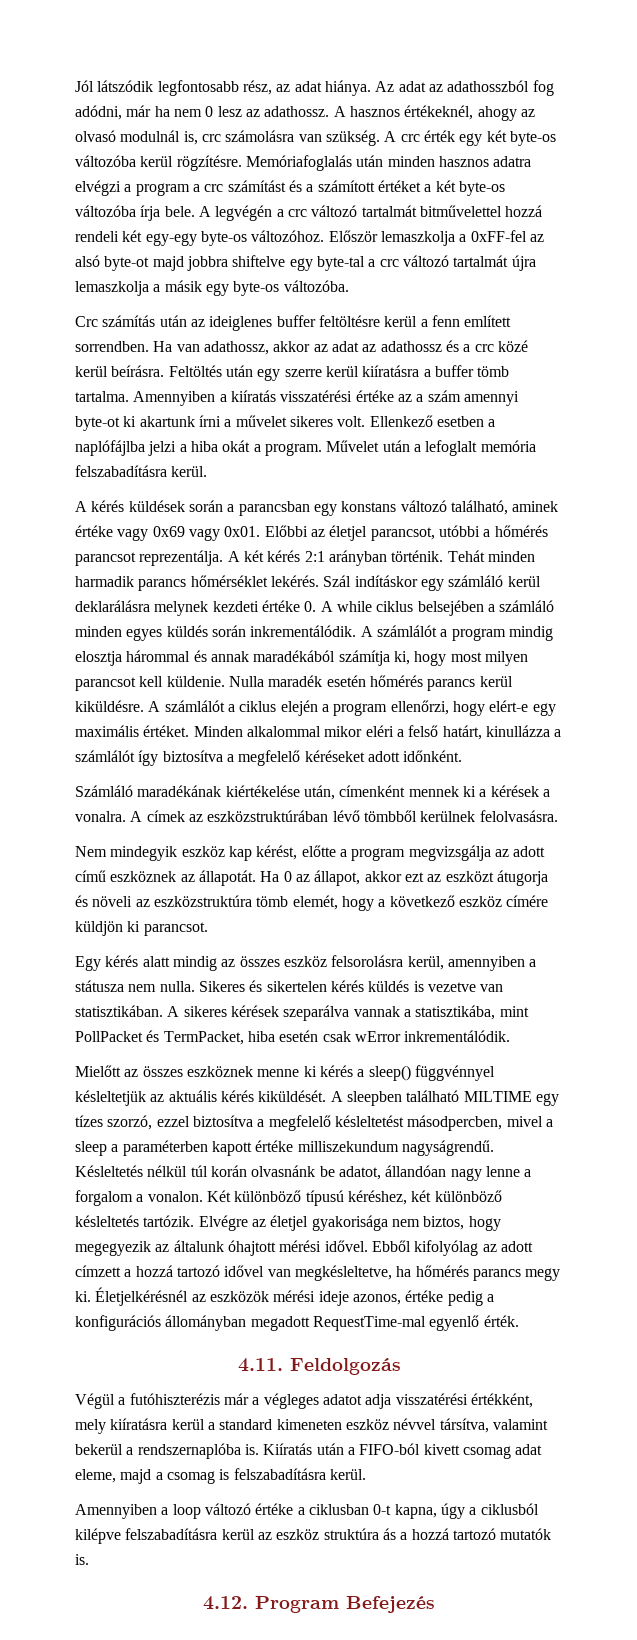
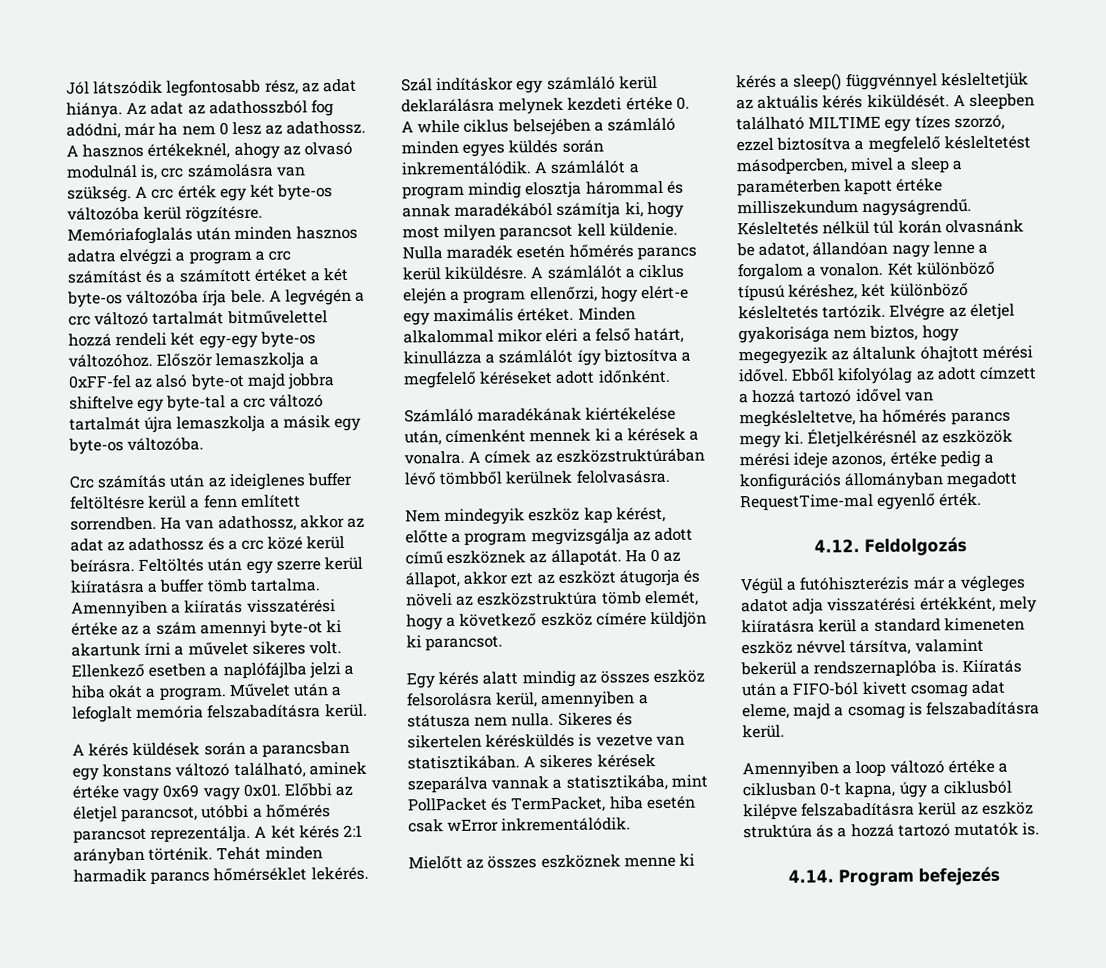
[330,980,410,992] kérés küldés -> [485,733,576,748] kérésküldés
[237,1358,283,1372] 4.11. -> [814,539,860,553] 4.12.
[203,1596,435,1613] 4.12. Program Befejezés -> [787,866,1000,887] 4.14. Program befejezés

